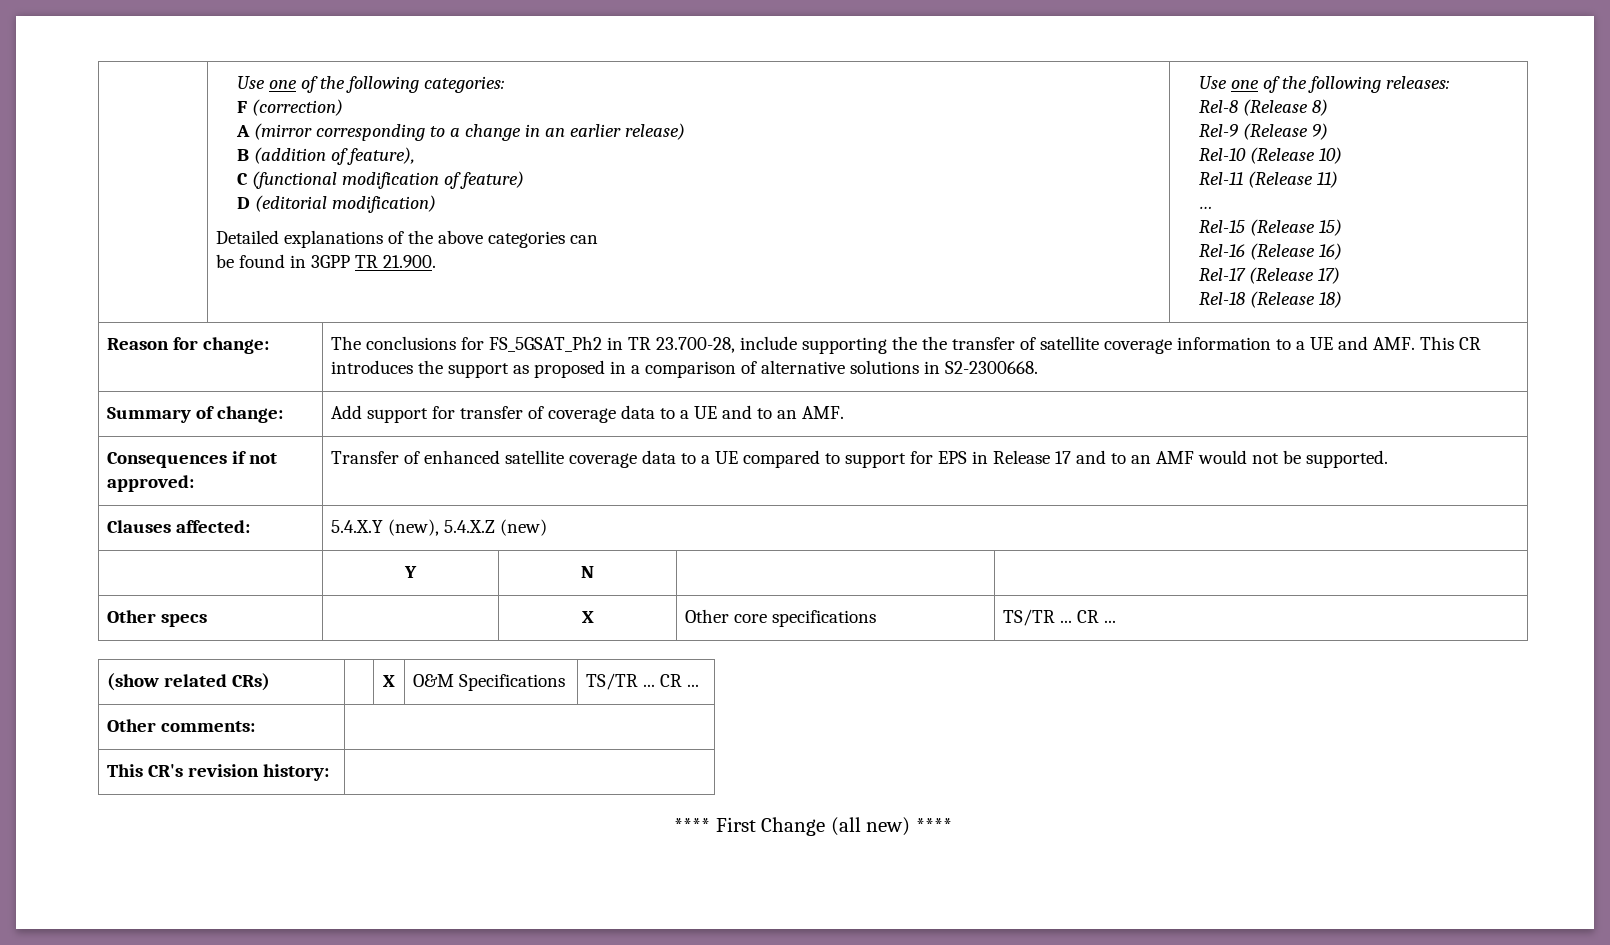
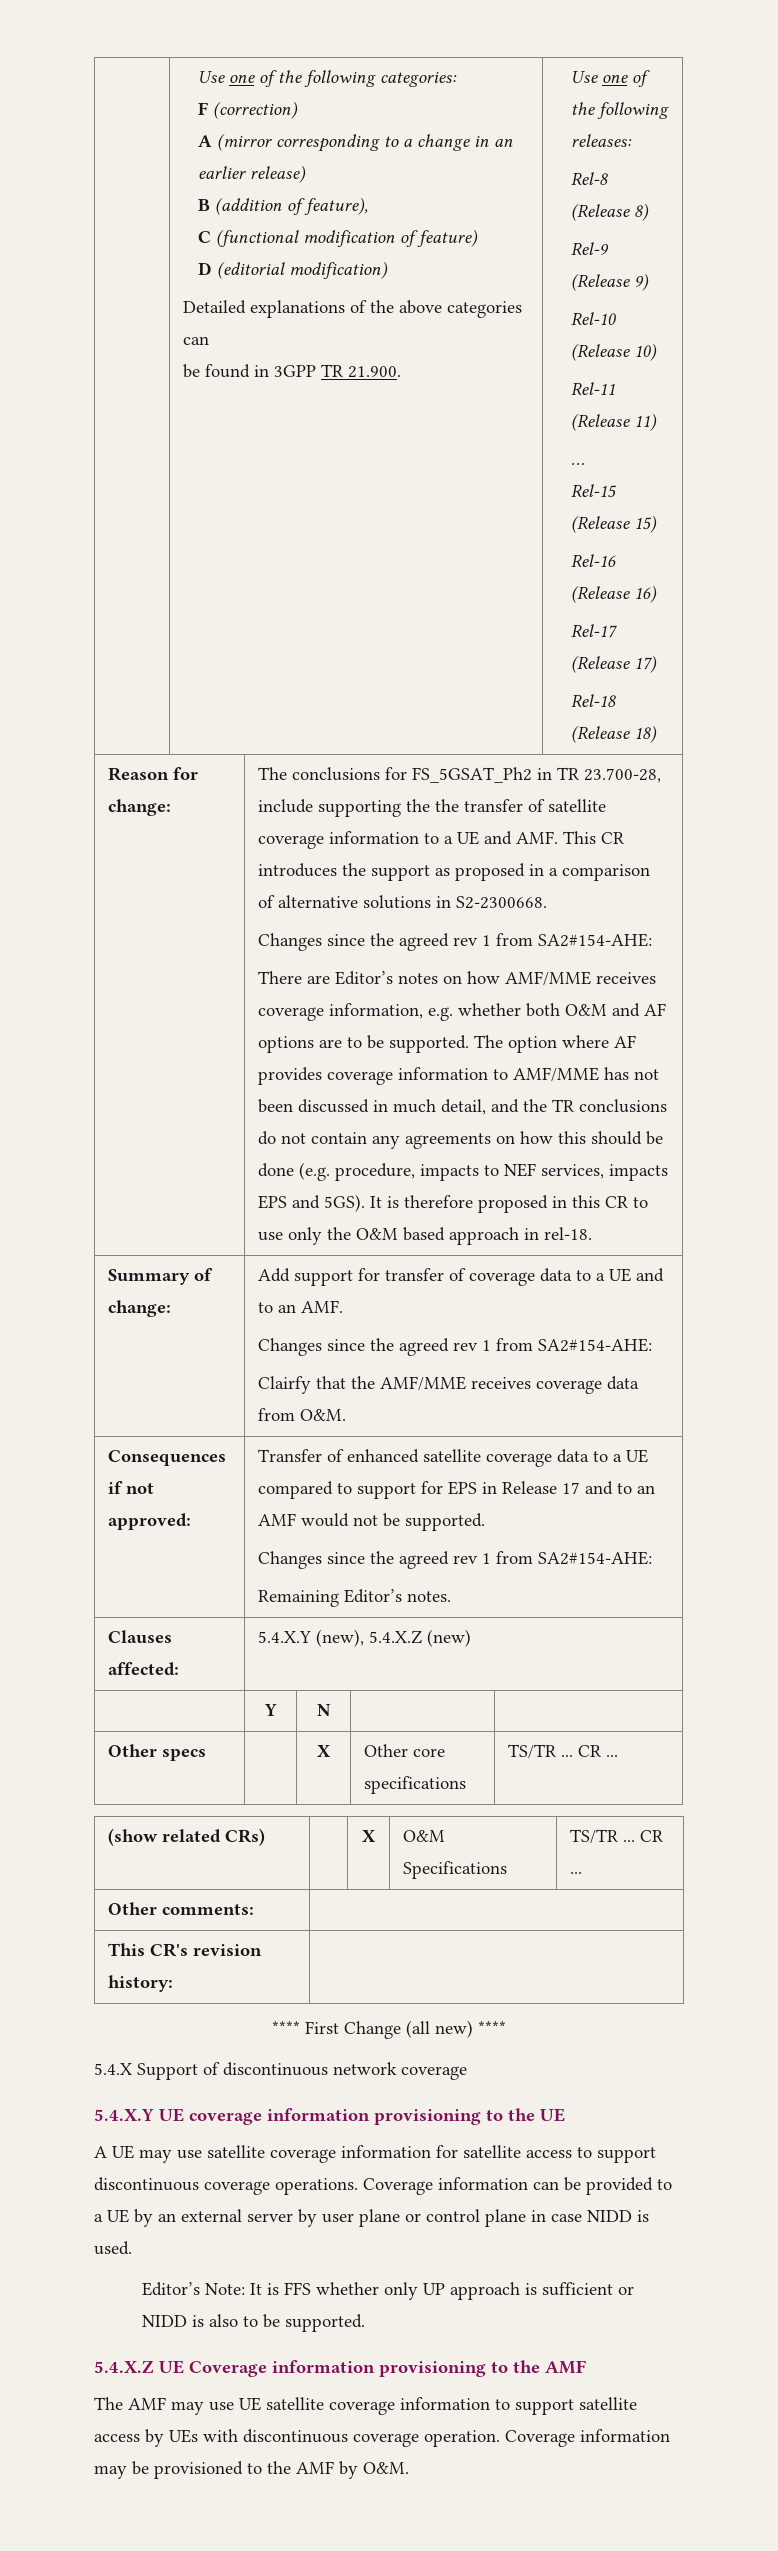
(1039, 367) none -> [258,933,653,951] [258,971,657,986] [258,1003,667,1021] [258,1035,637,1053] [258,1067,660,1085] [258,1099,668,1115] [258,1131,664,1149] [258,1162,669,1181] [258,1194,649,1213] [258,1227,593,1245] // Changes since the agreed rev 1 from SA2#154-AHE: // There are Editor’s notes on how AMF/MME receives coverage information, e.g. whether both O&M and AF options are to be supported. The option where AF provides coverage information to AMF/MME has not been discussed in much detail, and the TR conclusions do not contain any agreements on how this should be done (e.g. procedure, impacts to NEF services, impacts EPS and 5GS). It is therefore proposed in this CR to use only the O&M based approach in rel-18.
(845, 412) none -> [258,1338,653,1356] [258,1376,640,1394] [258,1408,347,1421] // Changes since the agreed rev 1 from SA2#154-AHE: // Clairfy that the AMF/MME receives coverage data from O&M.
(1389, 459) none -> [258,1551,653,1569] [258,1589,452,1607] // Changes since the agreed rev 1 from SA2#154-AHE: // Remaining Editor’s notes.
(952, 825) none -> [94,2062,467,2080] [94,2108,565,2125] [94,2145,656,2163] [94,2177,672,2195] [94,2209,649,2227] [94,2241,132,2255] [142,2282,635,2300] [142,2314,366,2332] [94,2360,586,2377] [94,2397,637,2415] [94,2429,670,2447] [94,2461,409,2479] // 5.4.X Support of discontinuous network coverage // 5.4.X.Y UE coverage information provisioning to the UE // A UE may use satellite coverage information for satellite access to support discontinuous coverage operations. Coverage information can be provided to a UE by an external server by user plane or control plane in case NIDD is used. // Editor’s Note: It is FFS whether only UP approach is sufficient or NIDD is also to be supported. // 5.4.X.Z UE Coverage information provisioning to the AMF // The AMF may use UE satellite coverage information to support satellite access by UEs with discontinuous coverage operation. Coverage information may be provisioned to the AMF by O&M.

